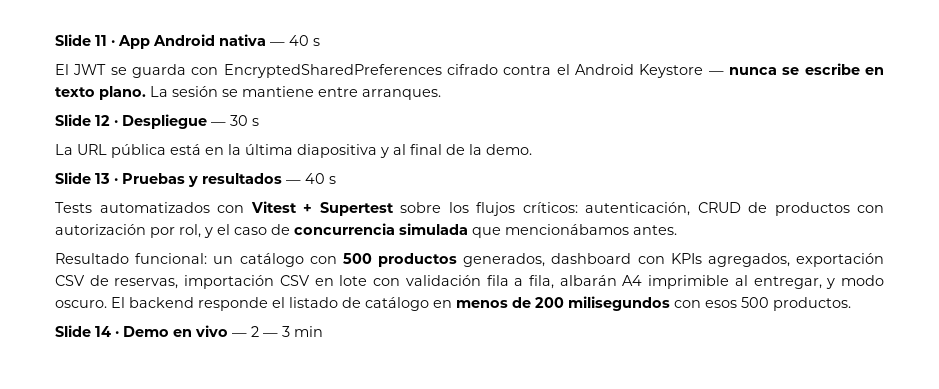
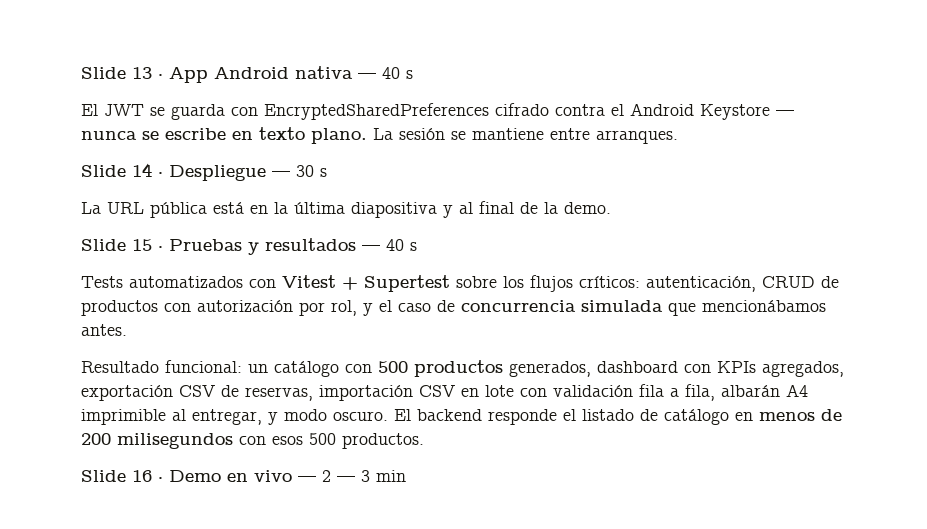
[55,34,107,46] Slide 11 -> [81,67,152,79] Slide 13
[95,115,110,126] 12 -> [132,163,152,177] 14
[95,173,110,184] 13 -> [132,239,152,251] 15
[95,326,111,337] 14 -> [132,470,152,482] 16

